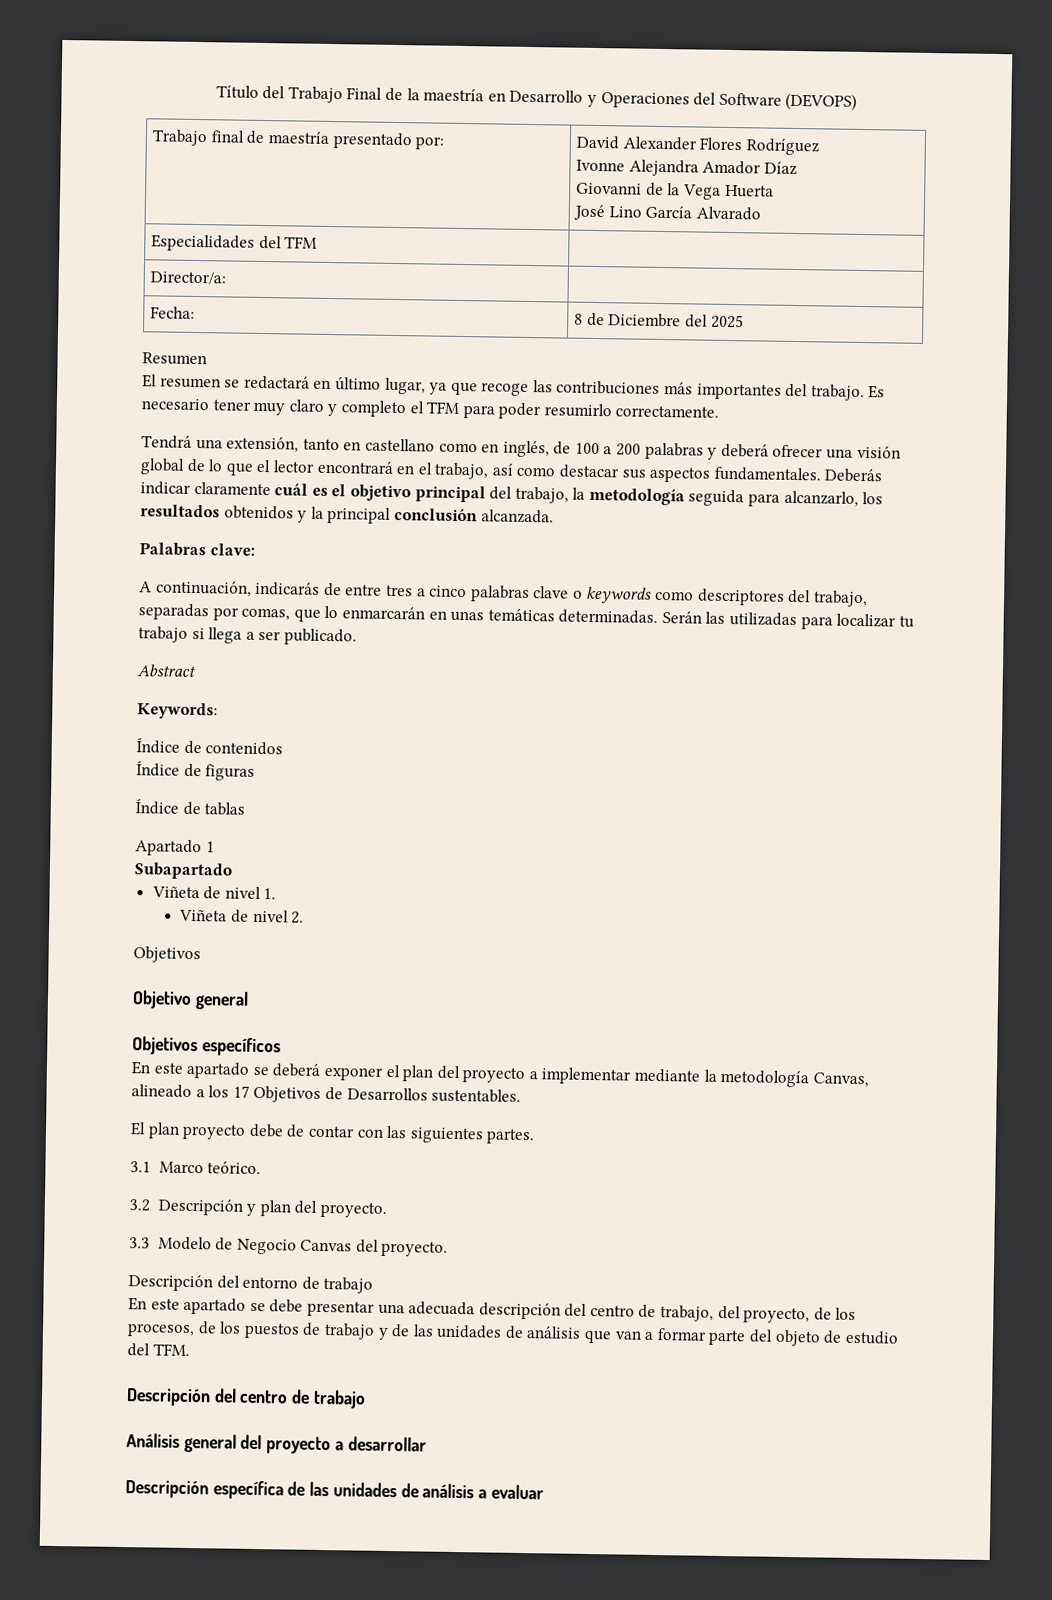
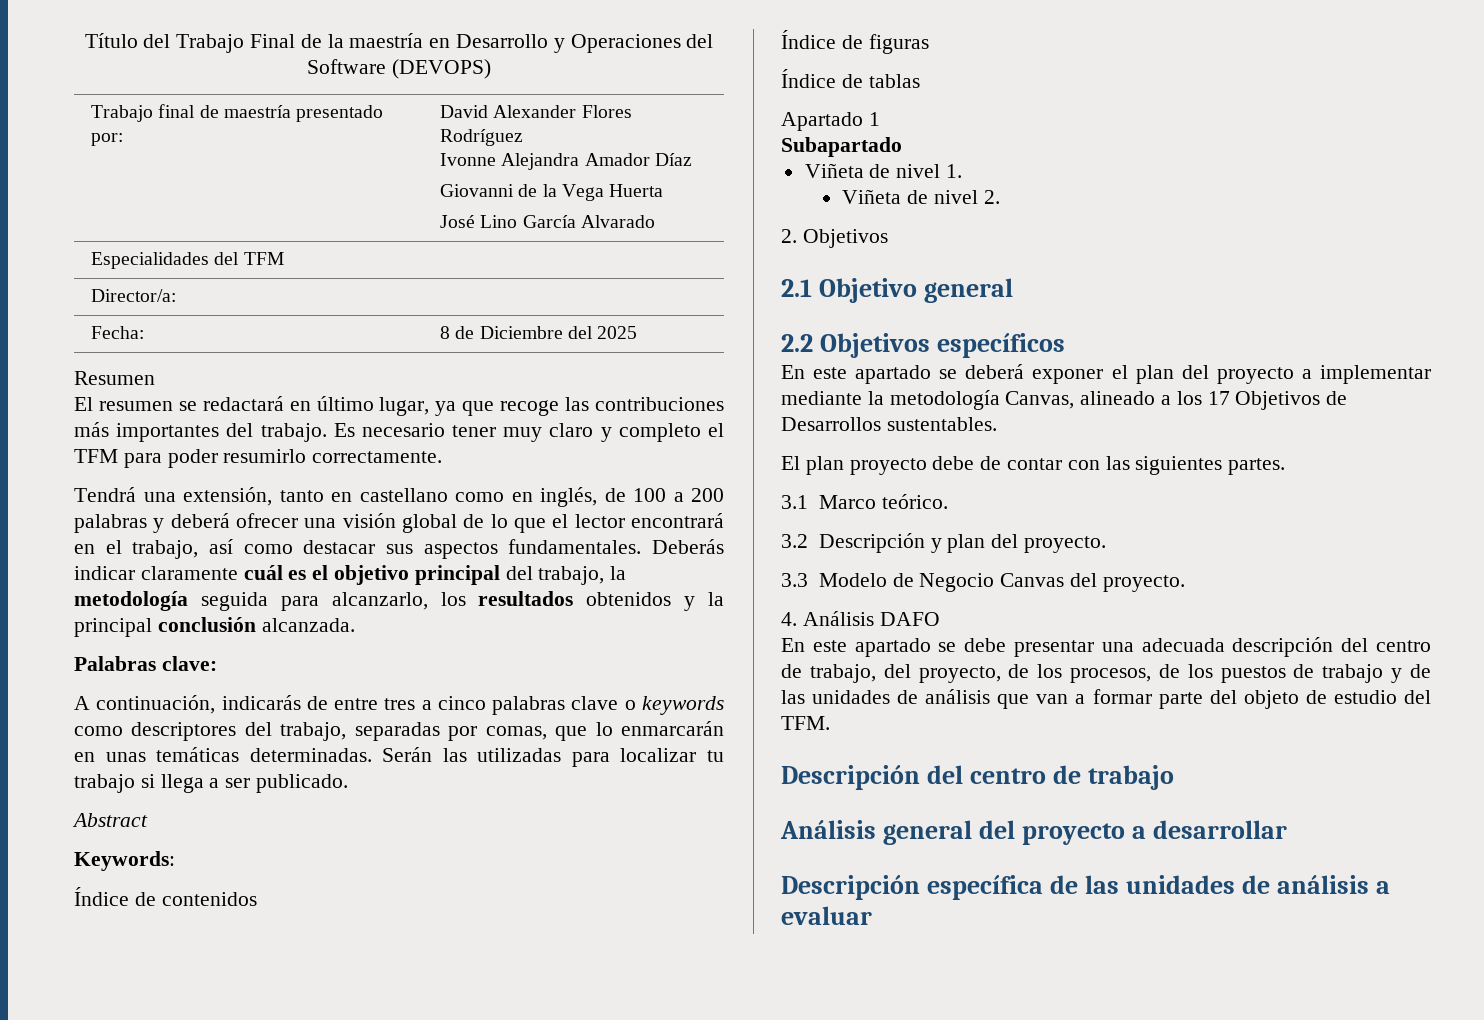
(305, 917) none -> [781,229,797,243] 2.
(201, 955) none -> [781,279,812,297] 2.1
(249, 1000) none -> [781,334,813,352] 2.2
[128,1274,374,1294] Descripción del entorno de trabajo -> [781,611,940,626] 4. Análisis DAFO

